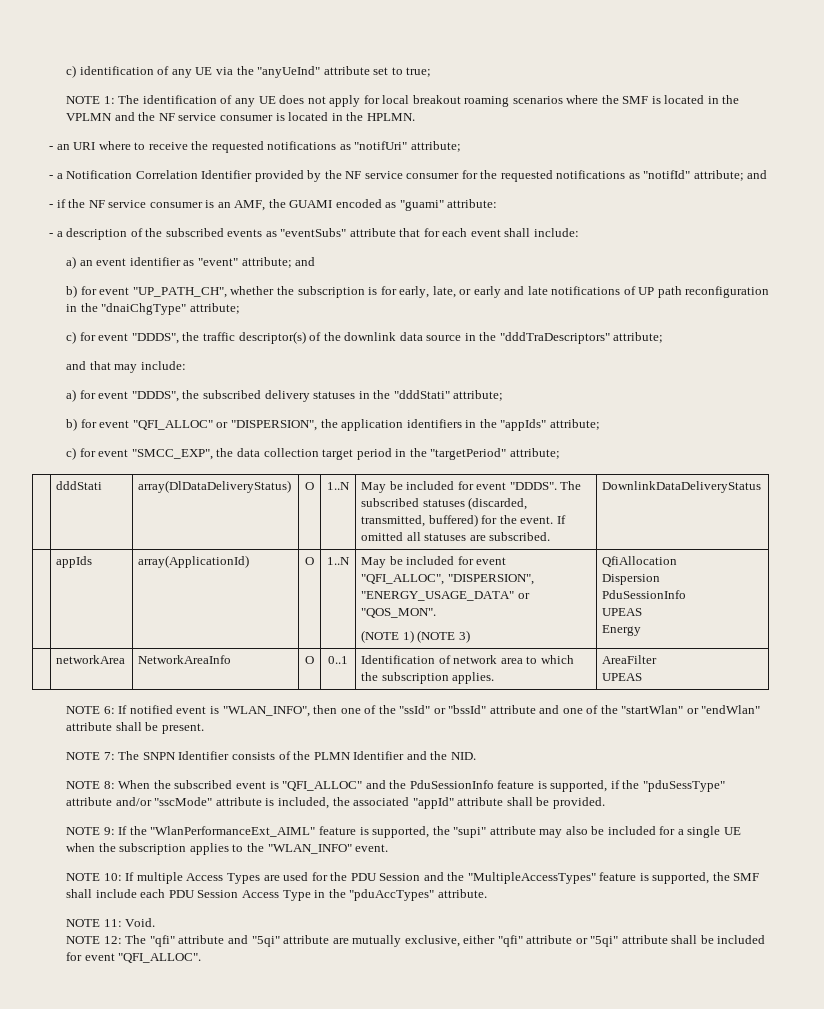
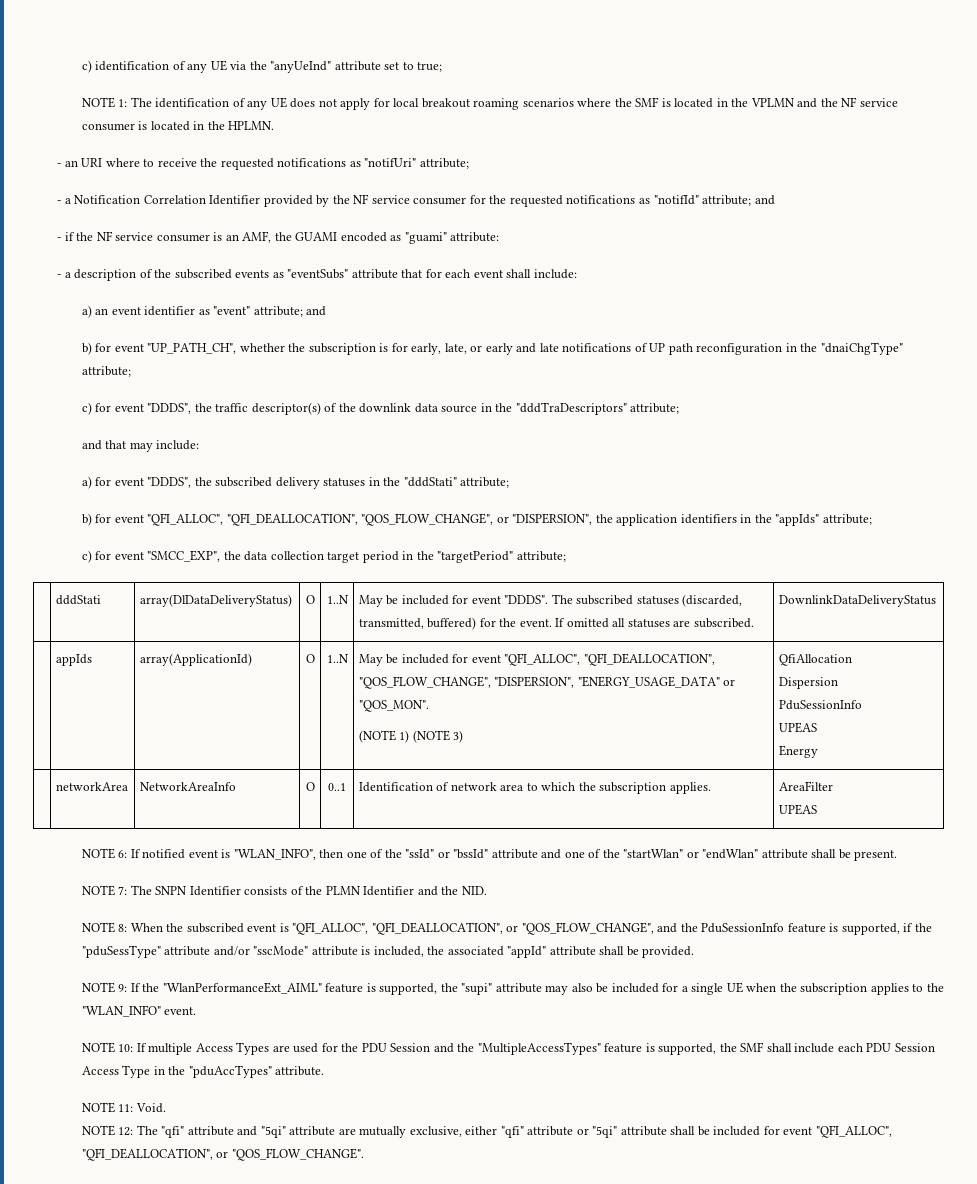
[132,420,213,430] "QFI_ALLOC" -> [147,513,494,526] "QFI_ALLOC", "QFI_DEALLOCATION", "QOS_FLOW_CHANGE",
(445, 579) none -> [583,653,715,666] [358,676,491,689] "QFI_DEALLOCATION", "QOS_FLOW_CHANGE",
[282,781,363,791] "QFI_ALLOC" -> [292,922,654,935] "QFI_ALLOC", "QFI_DEALLOCATION", or "QOS_FLOW_CHANGE",
[118,953,202,963] "QFI_ALLOC". -> [815,1125,892,1138] [81,1148,364,1161] "QFI_ALLOC", "QFI_DEALLOCATION", or "QOS_FLOW_CHANGE".

